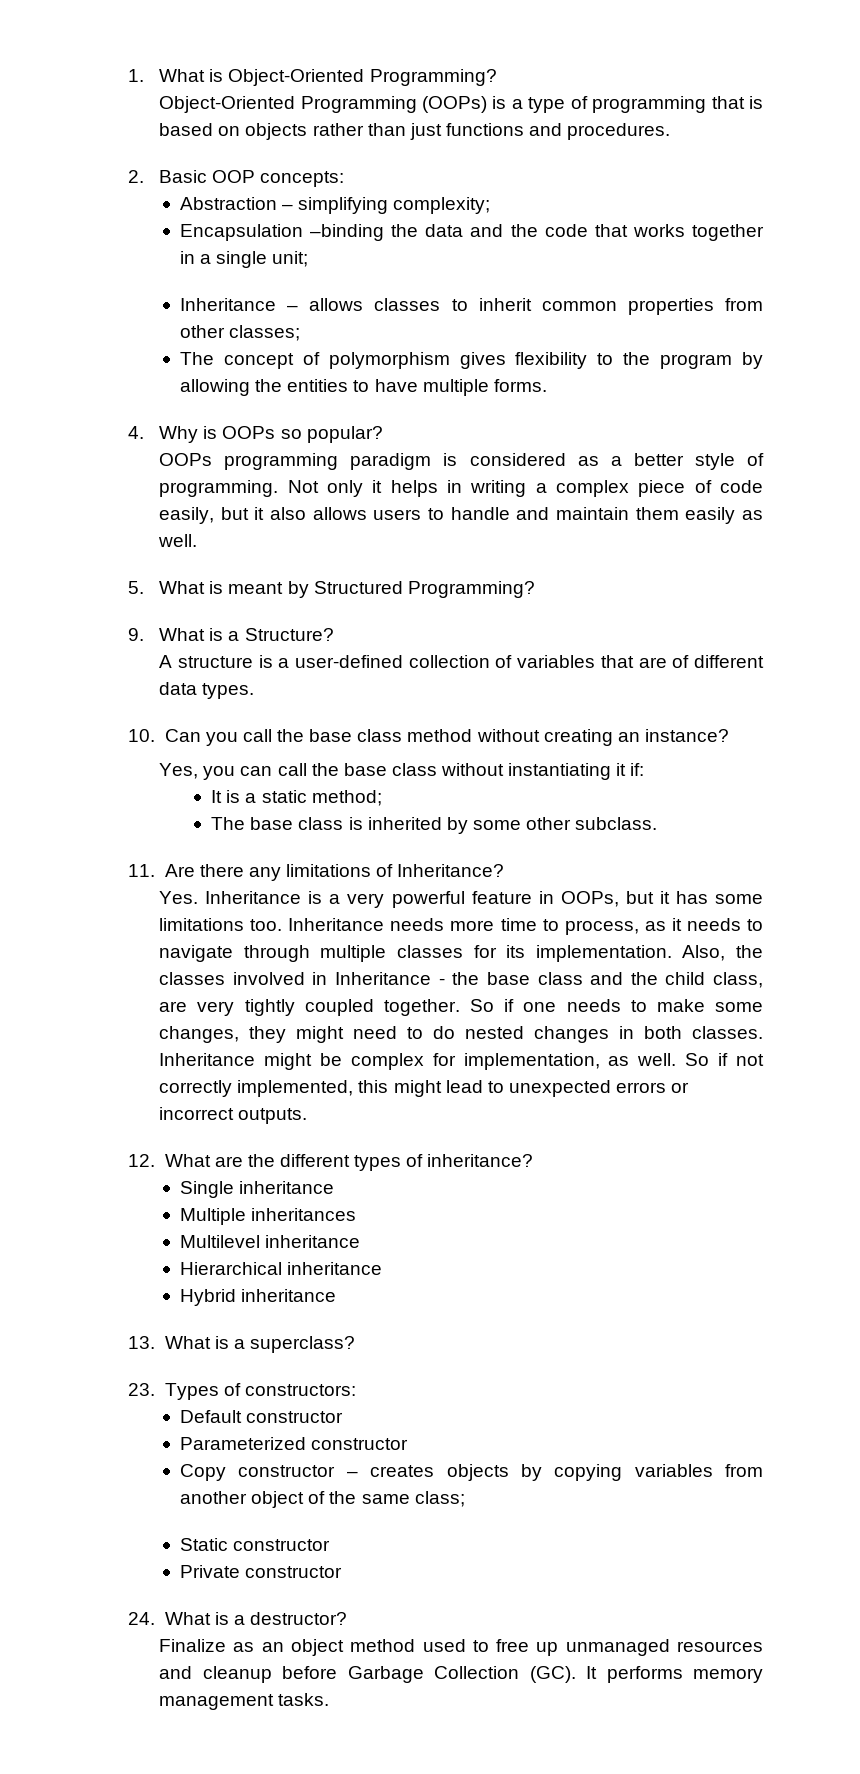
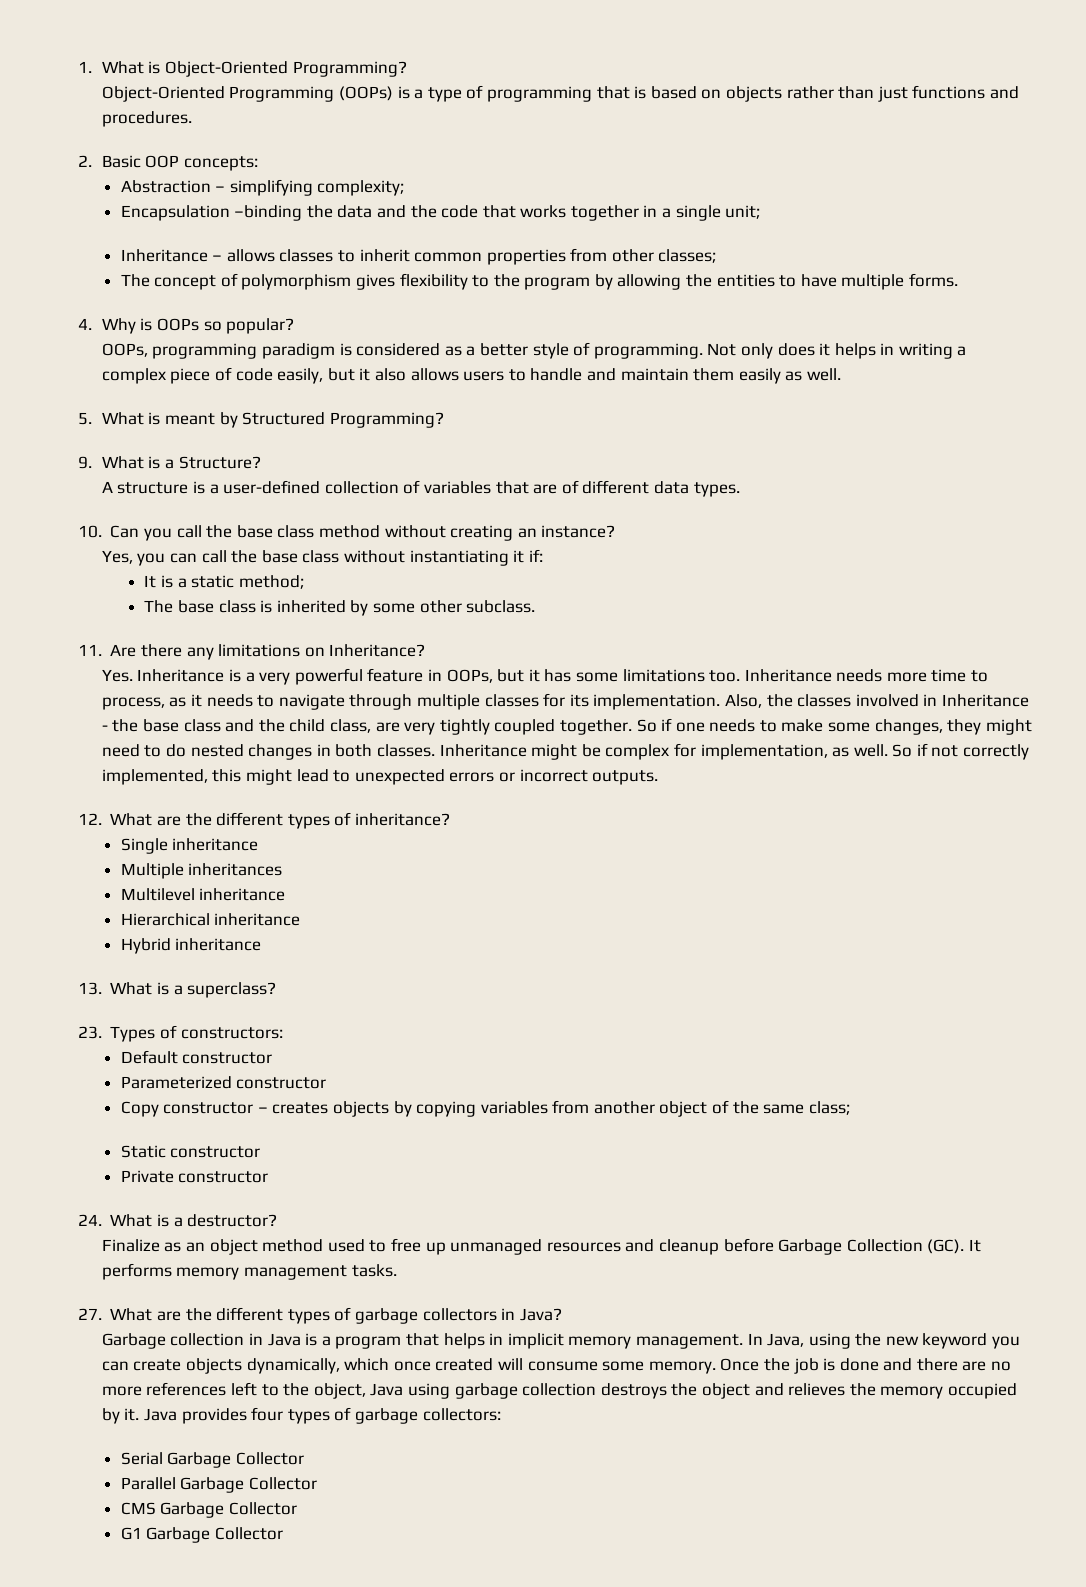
[159,453,213,466] OOPs -> [101,343,148,357] OOPs,
(363, 488) none -> [777,343,815,356] does
[376,864,394,877] of -> [304,647,325,657] on
(330, 1699) none -> [77,1307,562,1324] [101,1333,1021,1349] [101,1358,1012,1374] [101,1382,1017,1399] [101,1407,501,1424] [120,1452,304,1468] [120,1477,317,1493] [120,1502,297,1518] [120,1527,283,1543] // 27. What are the different types of garbage collectors in Java? // Garbage collection in Java is a program that helps in implicit memory management. In Java, using the new keyword you can create objects dynamically, which once created will consume some memory. Once the job is done and there are no more references left to the object, Java using garbage collection destroys the object and relieves the memory occupied by it. Java provides four types of garbage collectors: // Serial Garbage Collector // Parallel Garbage Collector // CMS Garbage Collector // G1 Garbage Collector

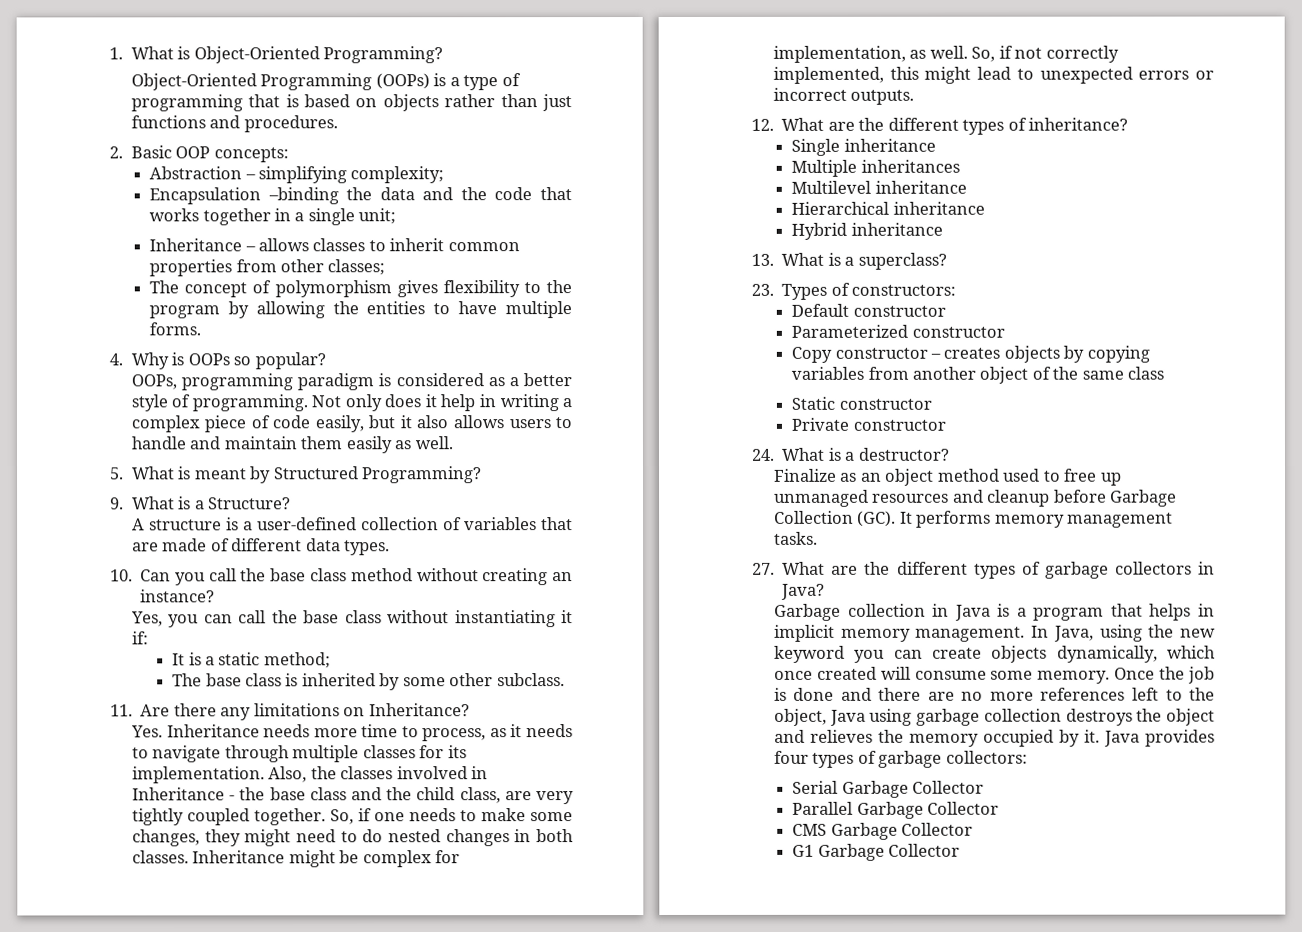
[834,343,876,359] helps -> [440,394,476,412] help
(558, 489) none -> [162,538,208,552] made
[229,668,832,685] is a very powerful feature in OOPs, but it has some limitations too. Inheritance -> (260, 731) none
[636,719,657,732] So -> [329,809,354,825] So,
[892,744,913,757] So -> [971,46,996,62] So,
[808,1101,850,1115] class; -> [1127,366,1165,380] class

